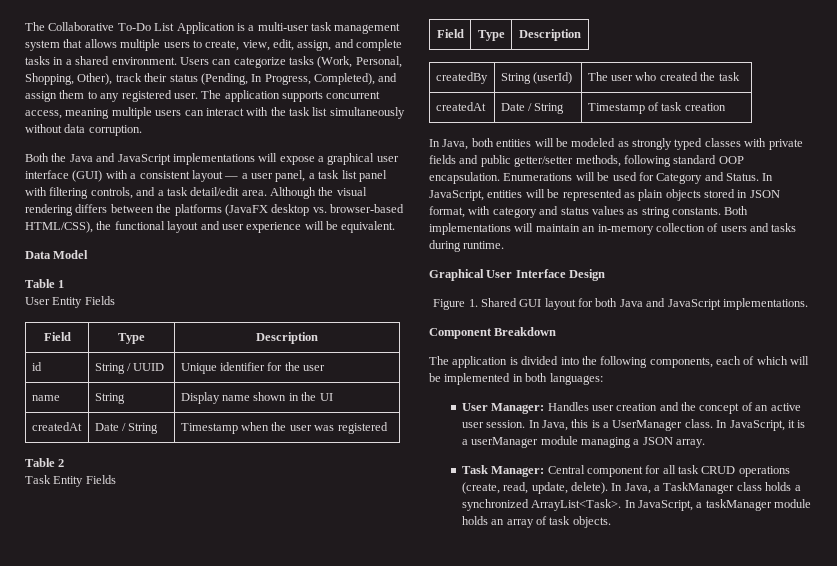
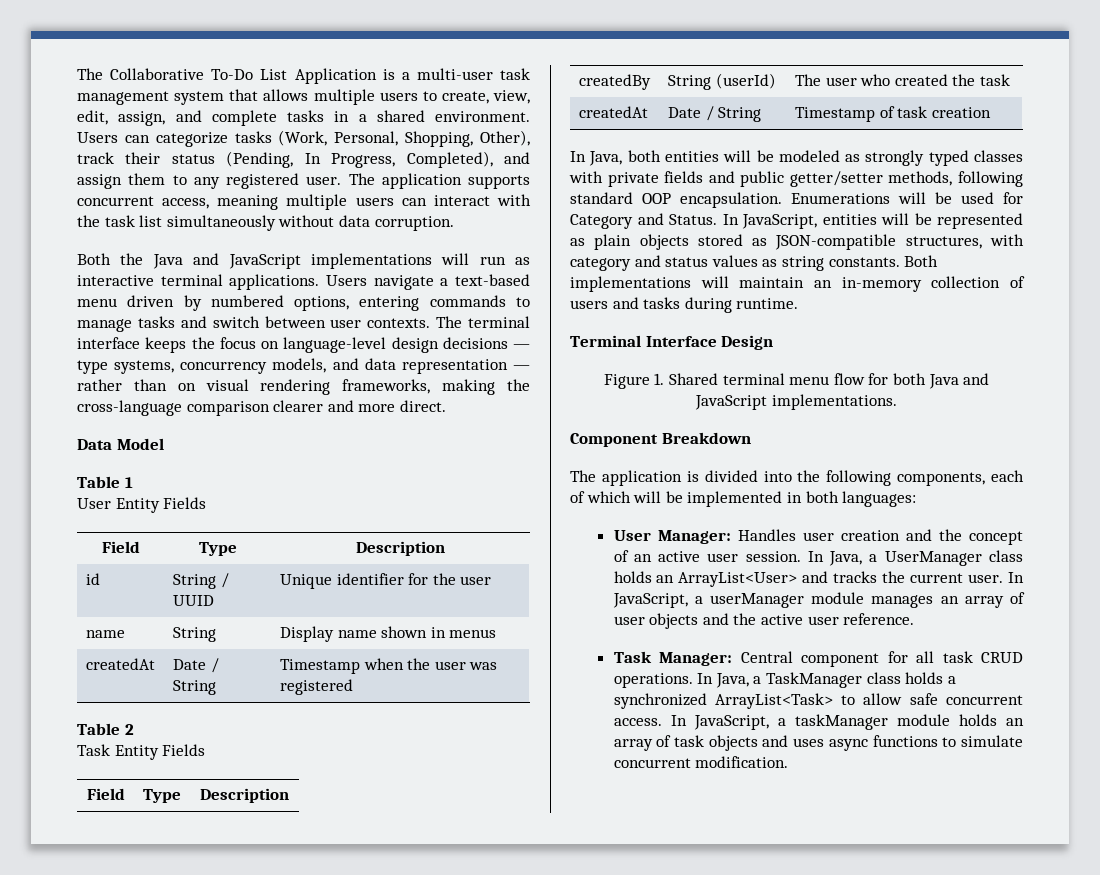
[279,153,399,165] [25,170,387,182] [25,187,367,199] [25,204,404,216] [25,221,396,233] expose a graphical user interface (GUI) with a consistent layout — a user panel, a task list panel with filtering controls, and a task detail/edit area. Although the visual rendering differs between the platforms (JavaFX desktop vs. browser-based HTML/CSS), the functional layout and user experience will be equivalent. -> [479,256,530,265] [77,274,530,290] [77,295,530,311] [77,316,530,332] [77,337,530,353] [77,358,530,374] [77,379,530,395] [77,400,446,416] run as interactive terminal applications. Users navigate a text-based menu driven by numbered options, entering commands to manage tasks and switch between user contexts. The terminal interface keeps the focus on language-level design decisions — type systems, concurrency models, and data representation — rather than on visual rendering frameworks, making the cross-language comparison clearer and more direct.
[301,392,333,401] the UI -> [449,629,497,638] menus
[737,190,780,198] [429,206,465,218] in JSON format, -> [752,234,982,250] as JSON-compatible structures,
[429,269,513,281] Graphical User -> [570,335,641,347] Terminal
[519,298,576,310] GUI layout -> [722,373,865,385] terminal menu flow
[571,419,806,431] [461,436,706,448] this is a UserManager class. In JavaScript, it is a userManager module managing a JSON array. -> [869,550,1023,566] [613,571,1024,587] [612,592,1025,608] [613,613,915,629] a UserManager class holds an ArrayList<User> and tracks the current user. In JavaScript, a userManager module manages an array of user objects and the active user reference.
[738,466,790,477] [461,482,608,494] operations (create, read, update, delete). -> [613,673,693,688] operations.
[531,499,622,511] ArrayList<Task>. -> [714,693,1024,709] [613,718,662,726] ArrayList<Task> to allow safe concurrent access.
[572,516,611,528] objects. -> [708,735,1023,751] [613,756,789,768] objects and uses async functions to simulate concurrent modification.

